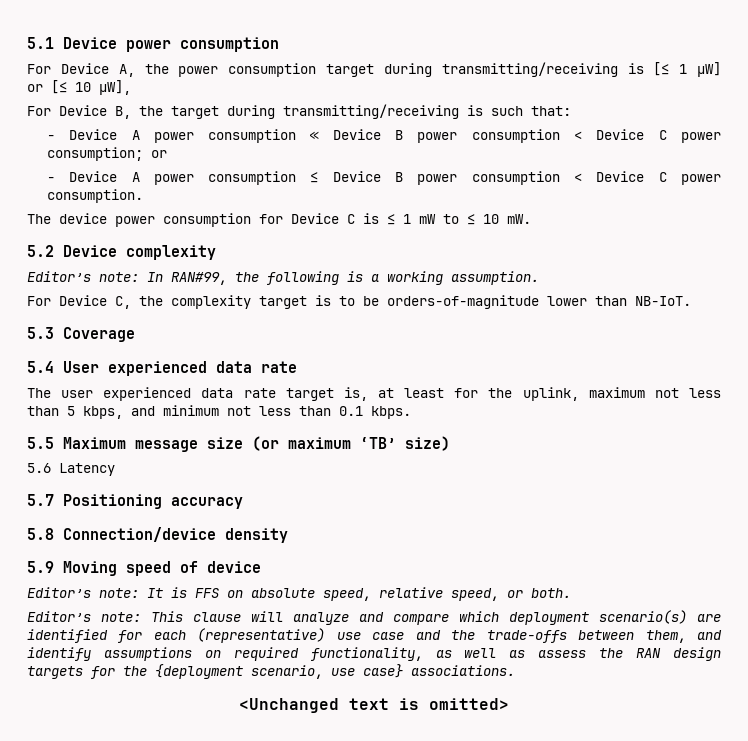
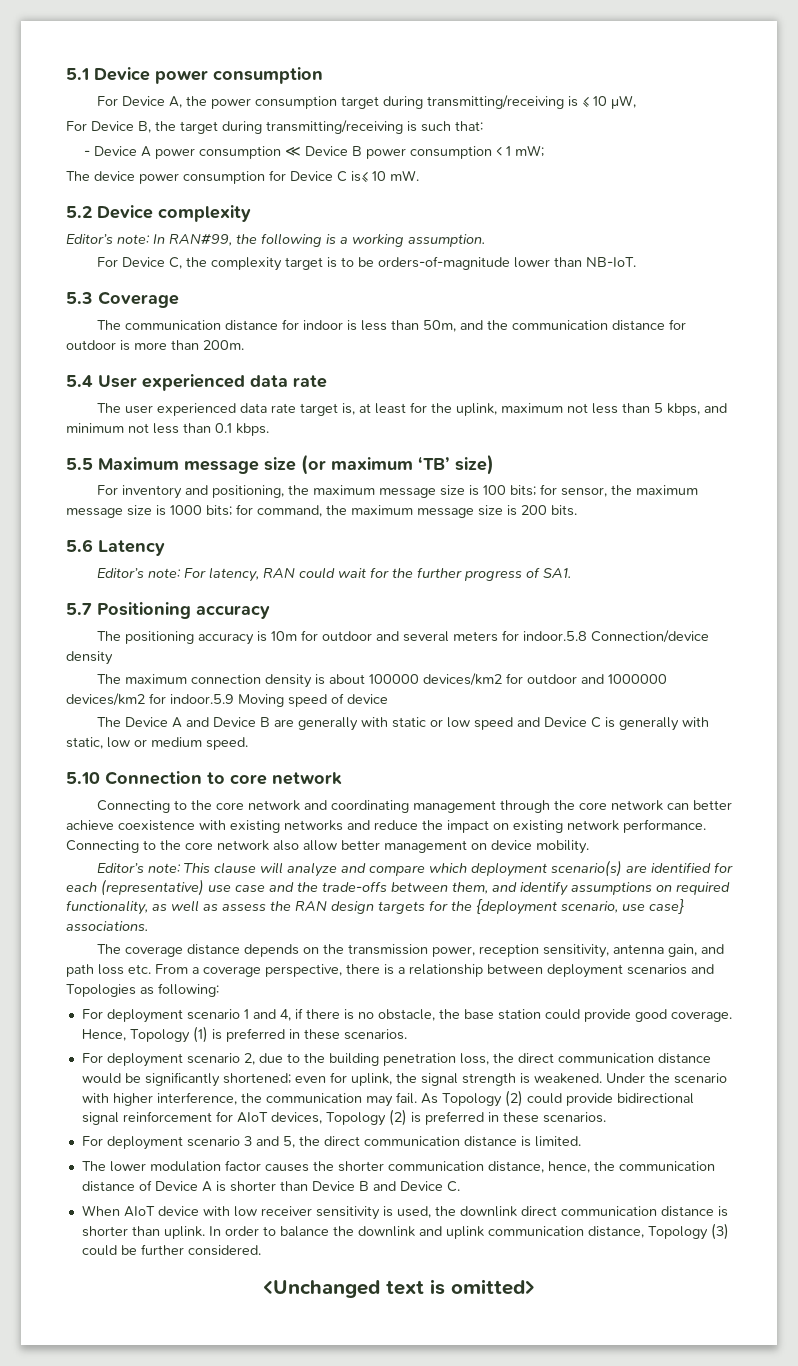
[653,62,722,77] [27,80,131,95] [≤ 1 μW] or [≤ 10 μW], -> [581,95,636,109] ≤ 10 μW,
[596,129,721,143] [46,147,167,161] [46,171,721,185] [46,189,143,203] Device C power consumption; or // - Device A power consumption ≤ Device B power consumption < Device C power consumption. -> [505,145,544,157] 1 mW;
[363,213,475,225] is ≤ 1 mW to ≤ -> [351,171,368,183] is≤
(135, 334) none -> [96,319,686,332] [66,340,244,351] // The communication distance for indoor is less than 50m, and the communication distance for outdoor is more than 200m.
[27,463,115,476] [27,494,243,509] [27,527,288,543] [27,561,261,576] [27,587,571,601] 5.6 Latency // 5.7 Positioning accuracy // 5.8 Connection/device density // 5.9 Moving speed of device // Editor’s note: It is FFS on absolute speed, relative speed, or both. -> [96,484,698,499] [66,504,577,518] [66,539,165,556] [96,567,571,582] [66,602,270,619] [96,630,709,645] [66,651,113,665] [96,673,667,688] [66,693,388,707] [96,717,709,731] [66,737,248,750] [66,771,342,785] [96,800,732,813] [66,819,706,833] [66,840,589,854] For inventory and positioning, the maximum message size is 100 bits; for sensor, the maximum message size is 1000 bits; for command, the maximum message size is 200 bits. // 5.6 Latency // Editor’s note: For latency, RAN could wait for the further progress of SA1. // 5.7 Positioning accuracy // The positioning accuracy is 10m for outdoor and several meters for indoor.5.8 Connection/device density // The maximum connection density is about 100000 devices/km2 for outdoor and 1000000 devices/km2 for indoor.5.9 Moving speed of device // The Device A and Device B are generally with static or low speed and Device C is generally with static, low or medium speed. // 5.10 Connection to core network // Connecting to the core network and coordinating management through the core network can better achieve coexistence with existing networks and reduce the impact on existing network performance. Connecting to the core network also allow better management on device mobility.
(515, 670) none -> [96,944,724,958] [66,964,714,978] [66,983,219,997] [81,1008,732,1023] [81,1026,407,1043] [81,1053,711,1067] [81,1072,727,1087] [81,1090,694,1107] [81,1109,606,1126] [81,1136,581,1150] [81,1160,715,1173] [81,1180,460,1192] [81,1205,728,1220] [81,1223,729,1240] [81,1244,261,1256] // The coverage distance depends on the transmission power, reception sensitivity, antenna gain, and path loss etc. From a coverage perspective, there is a relationship between deployment scenarios and Topologies as following: // For deployment scenario 1 and 4, if there is no obstacle, the base station could provide good coverage. Hence, Topology (1) is preferred in these scenarios. // For deployment scenario 2, due to the building penetration loss, the direct communication distance would be significantly shortened; even for uplink, the signal strength is weakened. Under the scenario with higher interference, the communication may fail. As Topology (2) could provide bidirectional signal reinforcement for AIoT devices, Topology (2) is preferred in these scenarios. // For deployment scenario 3 and 5, the direct communication distance is limited. // The lower modulation factor causes the shorter communication distance, hence, the communication distance of Device A is shorter than Device B and Device C. // When AIoT device with low receiver sensitivity is used, the downlink direct communication distance is shorter than uplink. In order to balance the downlink and uplink communication distance, Topology (3) could be further considered.

